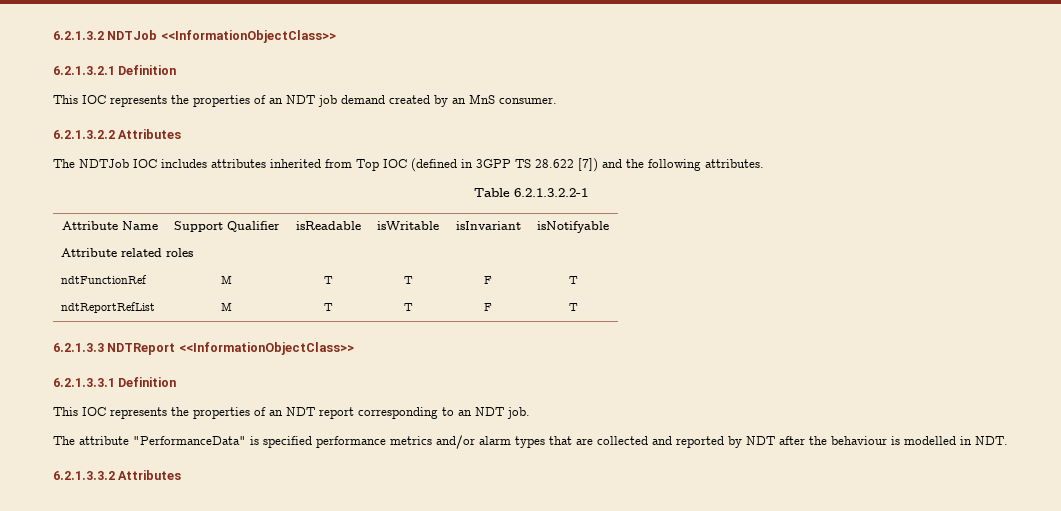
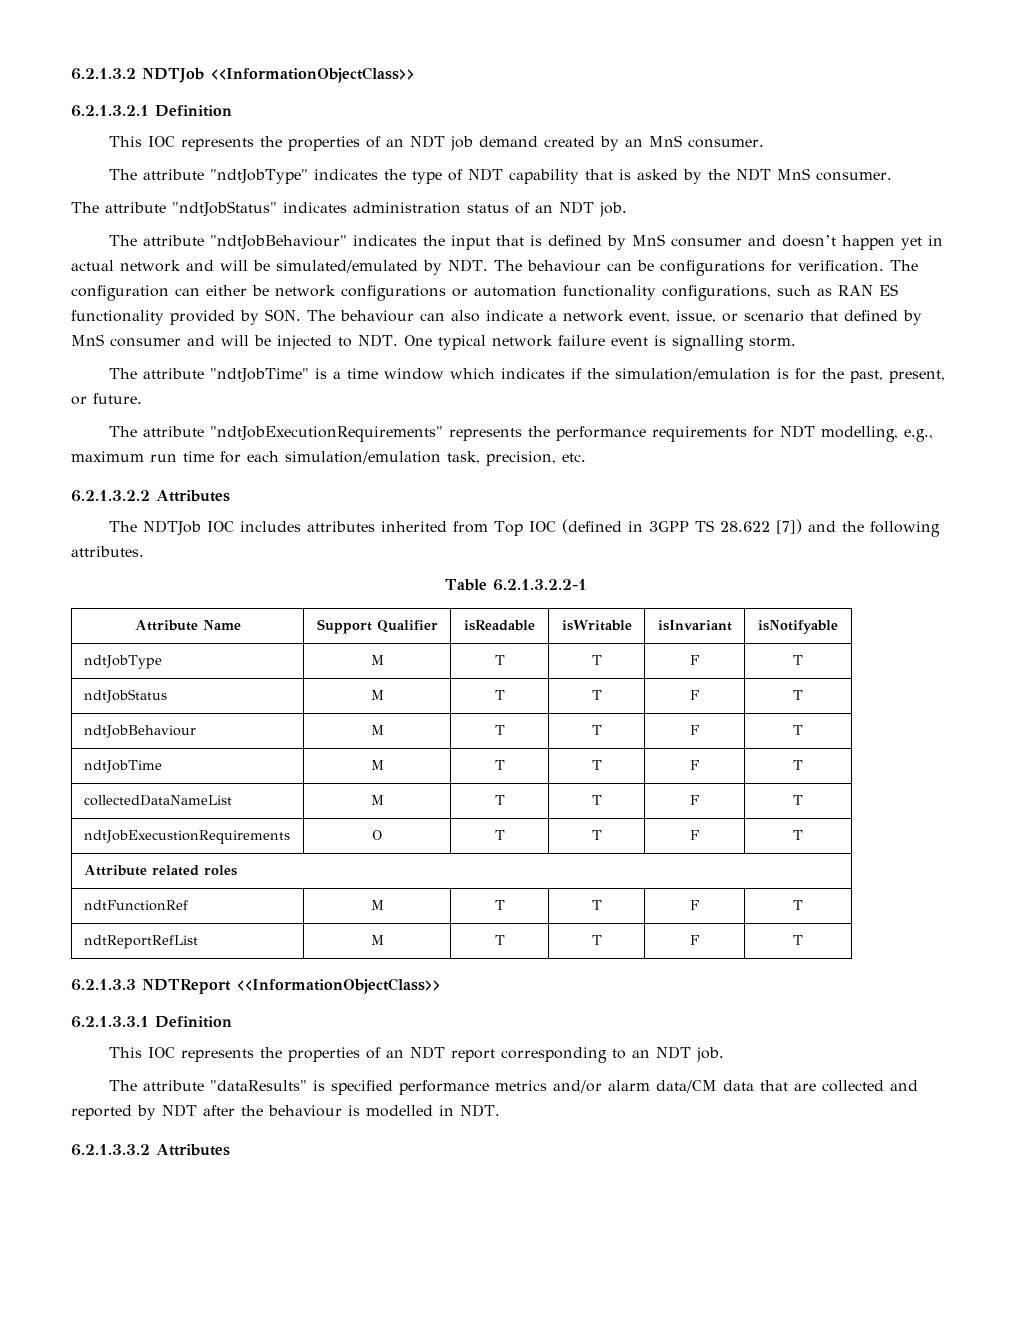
(557, 100) none -> [109,168,893,184] [71,201,627,217] [109,234,944,250] [71,259,918,276] [71,284,898,301] [71,309,922,325] [71,334,796,351] [109,368,946,383] [71,393,142,405] [109,425,934,442] [71,451,586,466] // The attribute "ndtJobType" indicates the type of NDT capability that is asked by the NDT MnS consumer. // The attribute "ndtJobStatus" indicates administration status of an NDT job. // The attribute "ndtJobBehaviour" indicates the input that is defined by MnS consumer and doesn’t happen yet in actual network and will be simulated/emulated by NDT. The behaviour can be configurations for verification. The configuration can either be network configurations or automation functionality configurations, such as RAN ES functionality provided by SON. The behaviour can also indicate a network event, issue, or scenario that defined by MnS consumer and will be injected to NDT. One typical network failure event is signalling storm. // The attribute "ndtJobTime" is a time window which indicates if the simulation/emulation is for the past, present, or future. // The attribute "ndtJobExecutionRequirements" represents the performance requirements for NDT modelling, e.g., maximum run time for each simulation/emulation task, precision, etc.
(609, 227) none -> [83,655,162,669] [370,655,384,665] [494,655,505,665] [591,655,602,665] [690,655,699,665] [793,655,803,665] [83,689,167,703] [370,690,384,700] [494,690,505,700] [591,690,602,700] [690,690,699,700] [793,690,803,700] [83,725,196,738] [370,725,384,735] [494,725,505,735] [591,725,602,735] [690,725,699,735] [793,725,803,735] [83,760,162,773] [370,760,384,770] [494,760,505,770] [591,760,602,770] [690,760,699,770] [793,760,803,770] [83,795,232,806] [370,795,384,805] [494,795,505,805] [591,795,602,805] [690,795,699,805] [793,795,803,805] [83,830,290,844] [372,830,382,840] [494,830,505,840] [591,830,602,840] [690,830,699,840] [793,830,803,840] // ndtJobType | M | T | T | F | T // ndtJobStatus | M | T | T | F | T // ndtJobBehaviour | M | T | T | F | T // ndtJobTime | M | T | T | F | T // collectedDataNameList | M | T | T | F | T // ndtJobExecustionRequirements | O | T | T | F | T
[133,436,246,445] "PerformanceData" -> [210,1080,308,1091] "dataResults"
[515,436,545,448] types -> [656,1080,755,1093] data/CM data

